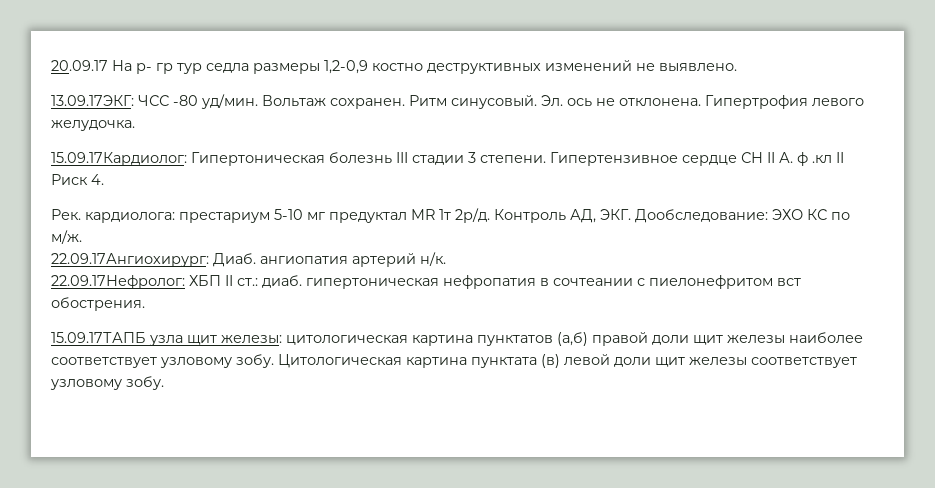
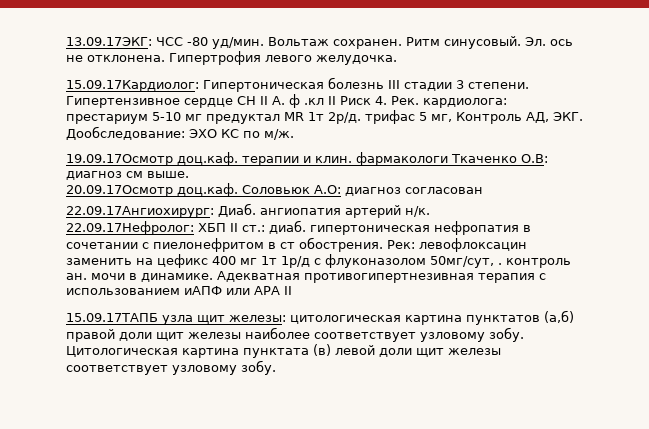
[51,60,737,74] 20.09.17 На р- гр тур седла размеры 1,2-0,9 костно деструктивных изменений не выявлено. // -> (66, 41) none
(104, 179) // -> (387, 100) none
(490, 215) none -> [365,110,452,124] трифас 5 мг,
(82, 237) none -> [66,152,548,166] [66,171,189,180] [66,183,483,197] // 19.09.17Осмотр доц.каф. терапии и клин. фармакологи Ткаченко О.В: диагноз см выше. // 20.09.17Осмотр доц.каф. Соловьюк А.О: диагноз согласован
[553,278,633,286] сочтеании -> [66,242,138,249] сочетании
[777,278,801,286] вст -> [268,242,295,249] в ст
(145, 304) none -> [387,238,527,252] [66,254,571,268] [66,271,546,283] [66,286,292,295] Рек: левофлоксацин заменить на цефикс 400 мг 1т 1р/д с флуконазолом 50мг/сут, . контроль ан. мочи в динамике. Адекватная противогипертнезивная терапия с использованием иАПФ или АРА II

